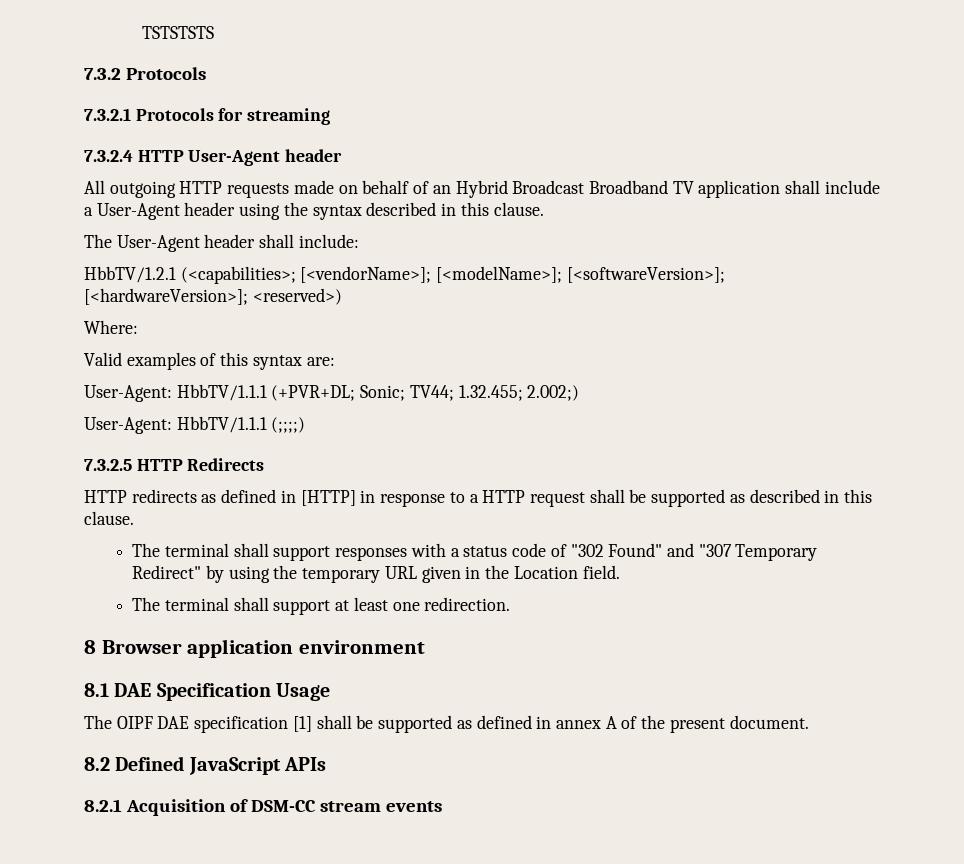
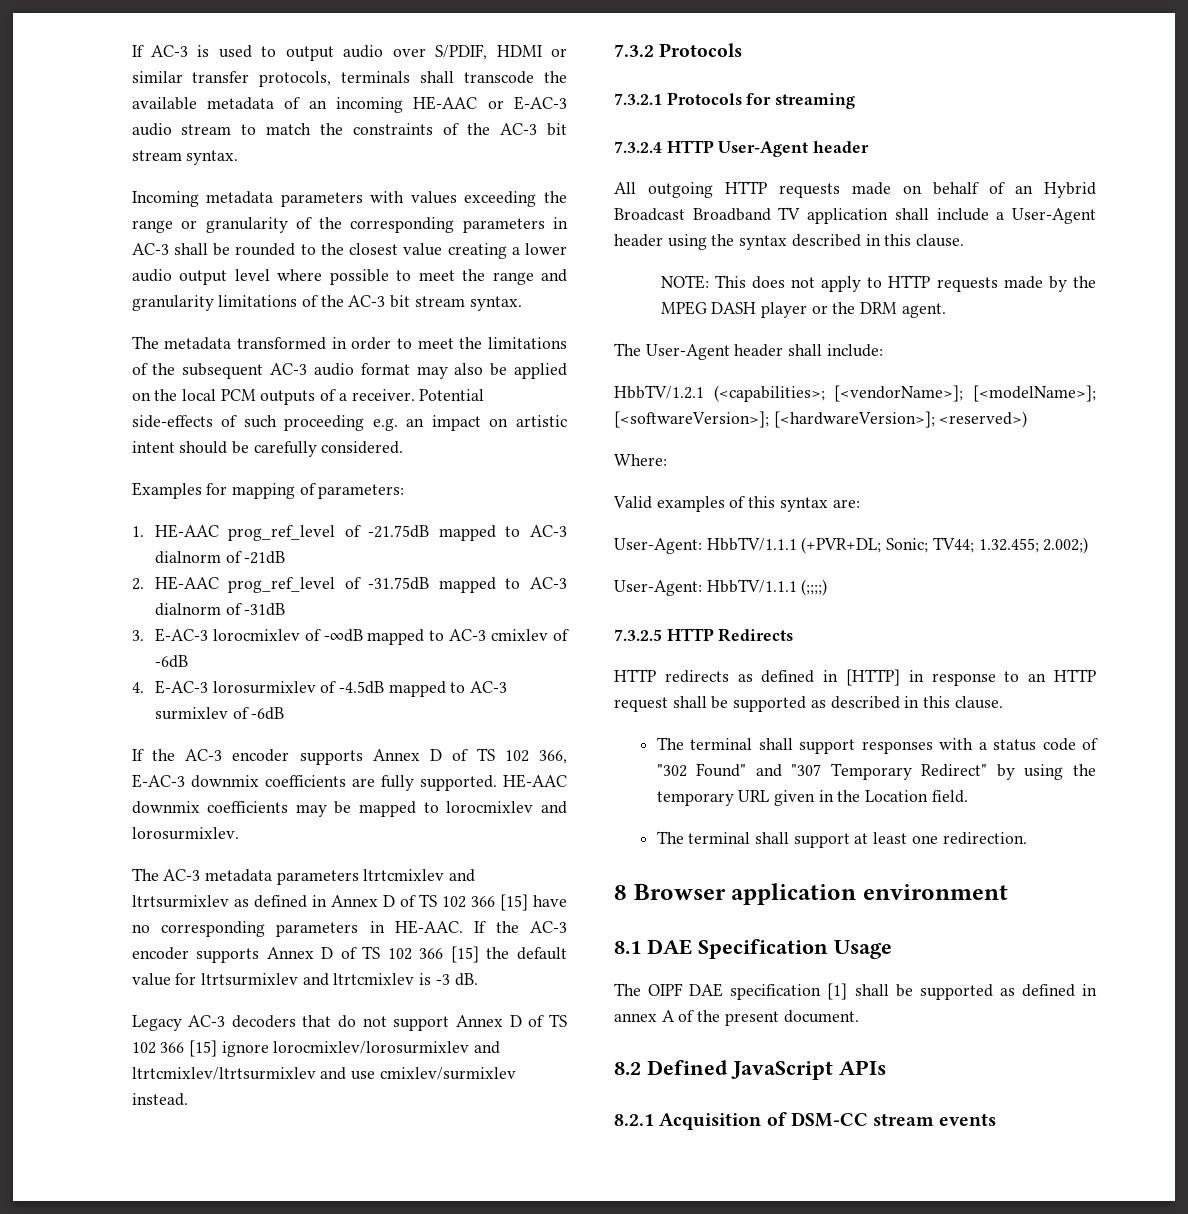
[142,26,215,39] TSTSTSTS -> [131,44,567,61] [131,71,567,87] [131,96,567,113] [131,123,567,136] [131,150,239,165] [131,191,567,207] [131,217,568,233] [131,243,567,259] [131,269,567,285] [131,295,522,311] [131,336,567,350] [131,363,567,379] [131,389,485,405] [131,415,567,431] [131,441,404,457] [131,482,405,499] [131,524,567,541] [154,551,286,564] [131,576,567,593] [154,603,286,616] [131,628,569,645] [154,655,188,668] [131,680,508,697] [154,707,285,720] [131,748,567,765] [131,774,567,791] [131,801,567,817] [131,827,239,840] [131,868,476,885] [131,894,567,911] [131,920,567,937] [131,946,567,963] [131,973,478,986] [131,1014,568,1031] [131,1040,501,1057] [131,1067,516,1080] [131,1093,188,1106] If AC-3 is used to output audio over S/PDIF, HDMI or similar transfer protocols, terminals shall transcode the available metadata of an incoming HE-AAC or E-AC-3 audio stream to match the constraints of the AC-3 bit stream syntax. // Incoming metadata parameters with values exceeding the range or granularity of the corresponding parameters in AC-3 shall be rounded to the closest value creating a lower audio output level where possible to meet the range and granularity limitations of the AC-3 bit stream syntax. // The metadata transformed in order to meet the limitations of the subsequent AC-3 audio format may also be applied on the local PCM outputs of a receiver. Potential side-effects of such proceeding e.g. an impact on artistic intent should be carefully considered. // Examples for mapping of parameters: // 1. HE-AAC prog_ref_level of -21.75dB mapped to AC-3 dialnorm of -21dB // 2. HE-AAC prog_ref_level of -31.75dB mapped to AC-3 dialnorm of -31dB // 3. E-AC-3 lorocmixlev of -∞dB mapped to AC-3 cmixlev of -6dB // 4. E-AC-3 lorosurmixlev of -4.5dB mapped to AC-3 surmixlev of -6dB // If the AC-3 encoder supports Annex D of TS 102 366, E-AC-3 downmix coefficients are fully supported. HE-AAC downmix coefficients may be mapped to lorocmixlev and lorosurmixlev. // The AC-3 metadata parameters ltrtcmixlev and ltrtsurmixlev as defined in Annex D of TS 102 366 [15] have no corresponding parameters in HE-AAC. If the AC-3 encoder supports Annex D of TS 102 366 [15] the default value for ltrtsurmixlev and ltrtcmixlev is -3 dB. // Legacy AC-3 decoders that do not support Annex D of TS 102 366 [15] ignore lorocmixlev/lorosurmixlev and ltrtcmixlev/ltrtsurmixlev and use cmixlev/surmixlev instead.
(544, 209) none -> [660,275,1096,292] [660,301,946,318] // NOTE: This does not apply to HTTP requests made by the MPEG DASH player or the DRM agent.
[469,494,479,503] a -> [1028,673,1047,682] an

